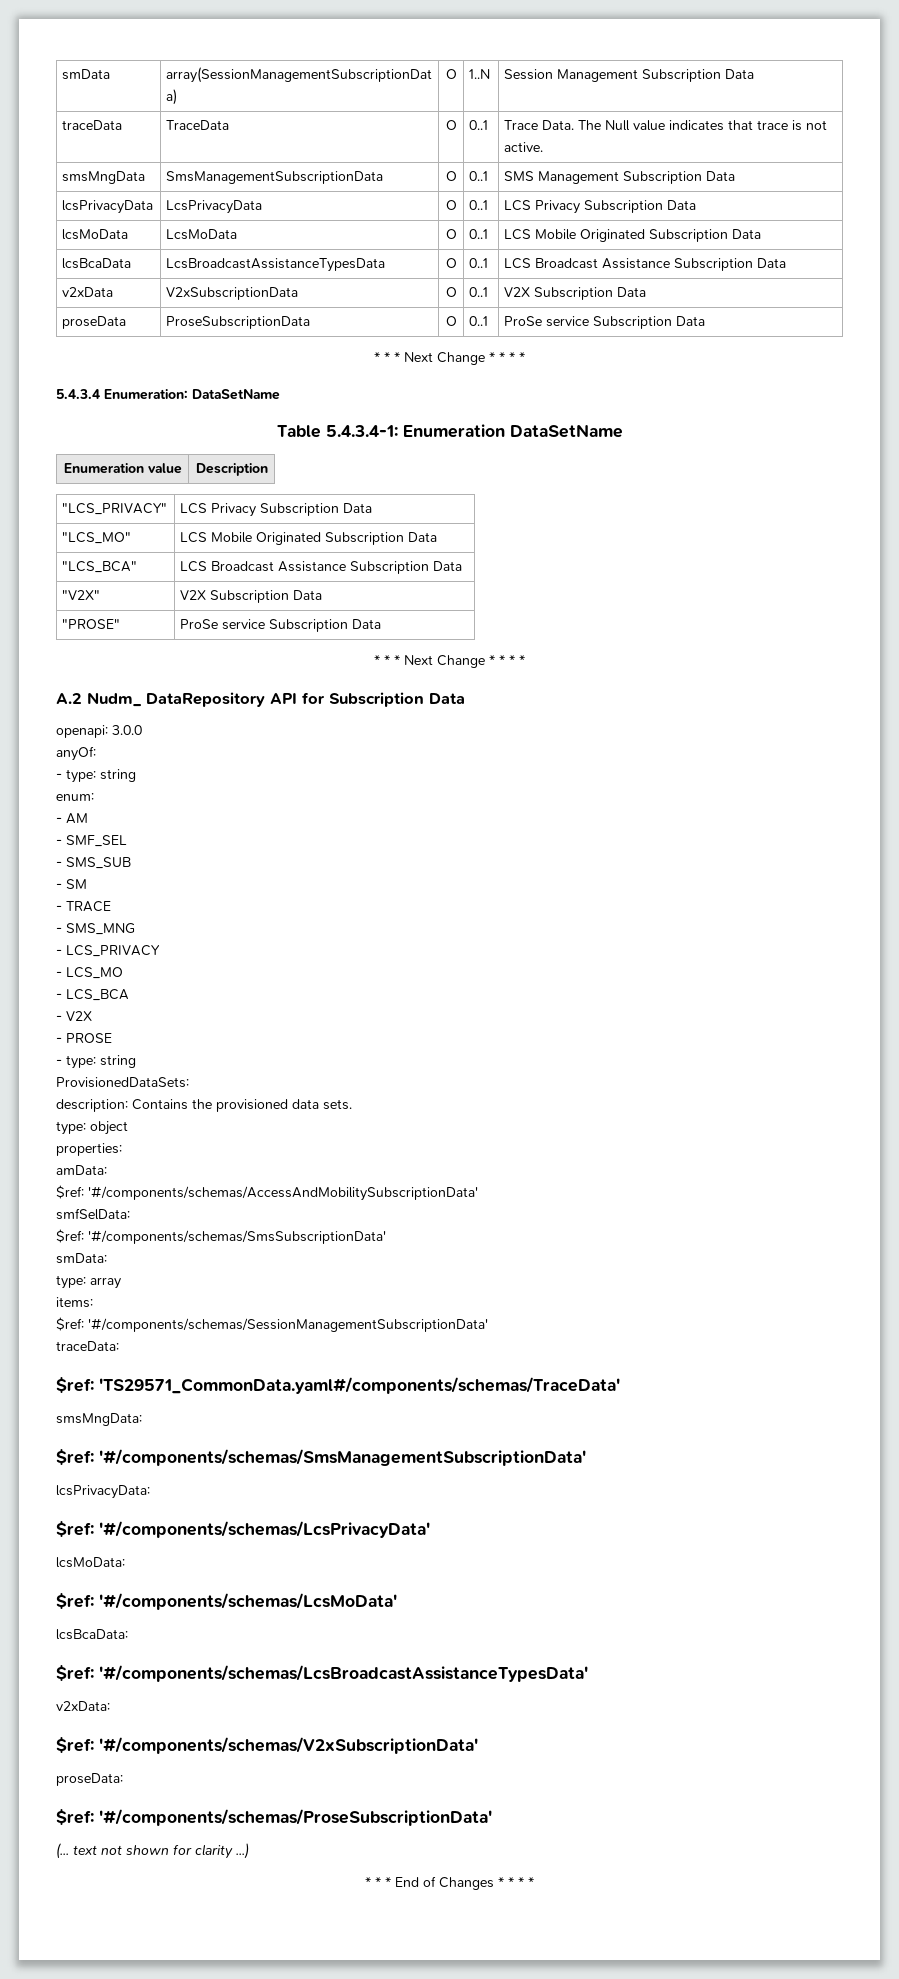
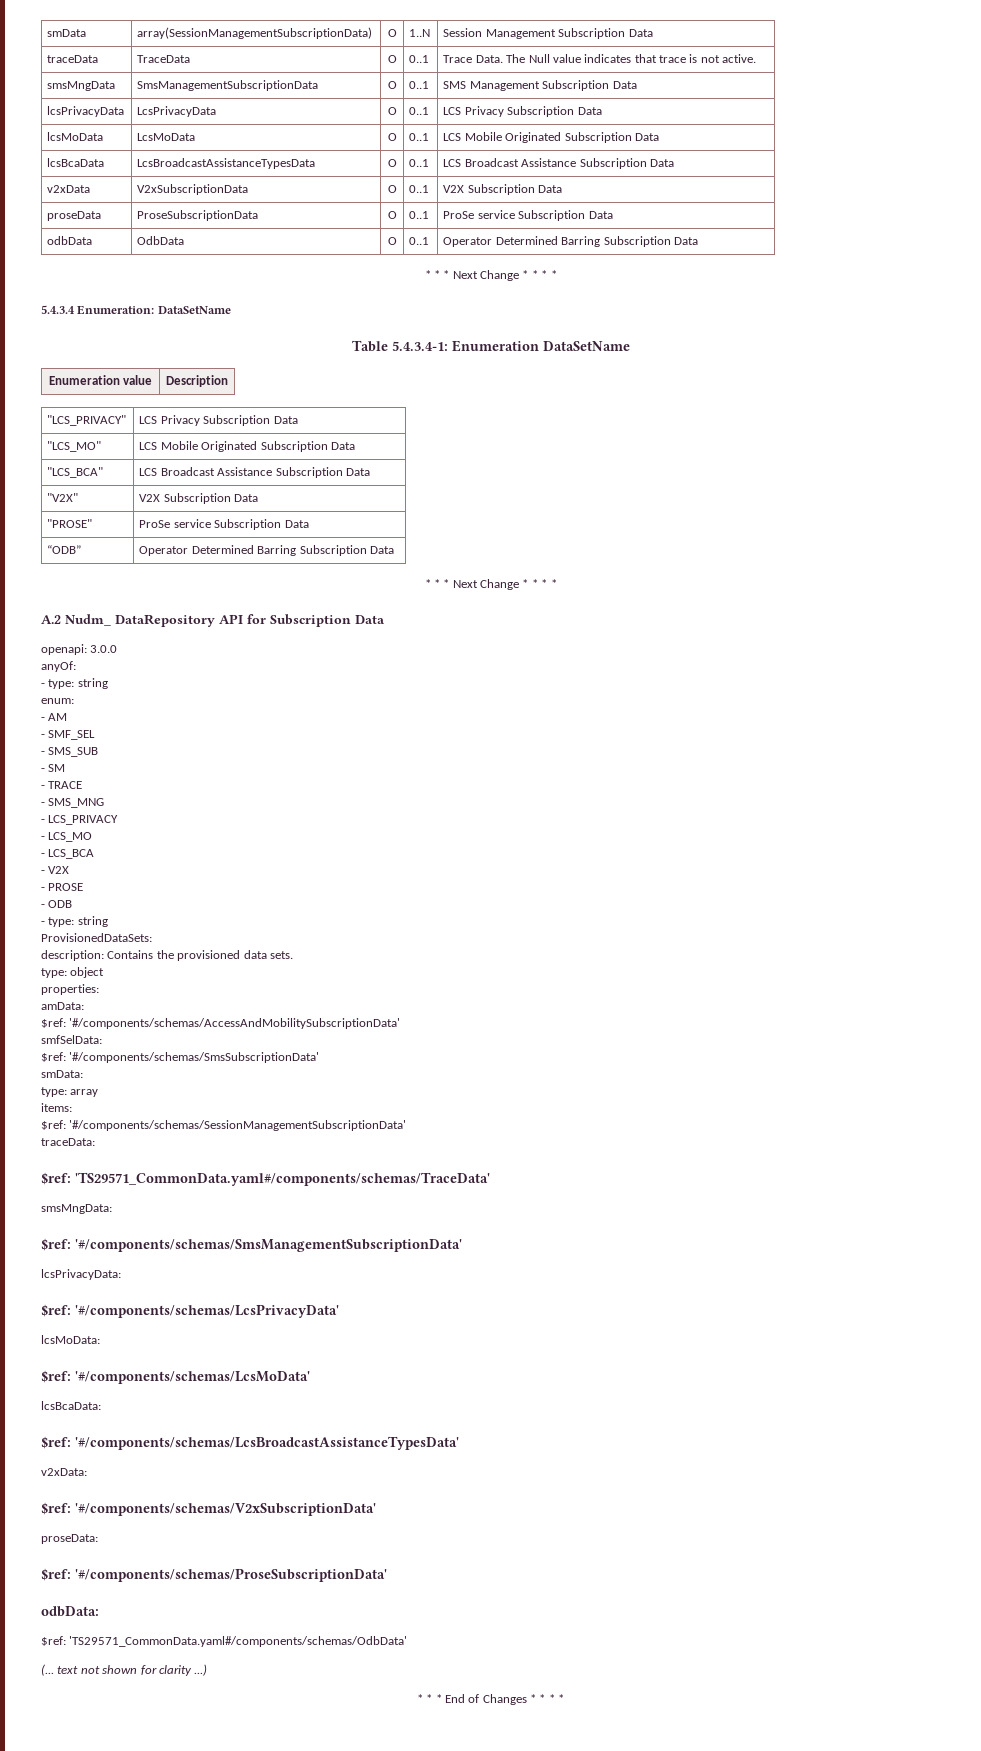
(706, 321) none -> [47,236,93,245] [137,236,185,245] [387,237,397,245] [409,237,430,245] [443,236,698,247] // odbData | OdbData | O | 0..1 | Operator Determined Barring Subscription Data
(382, 624) none -> [47,545,82,554] [139,545,394,556] // “ODB” | Operator Determined Barring Subscription Data
(112, 1038) none -> [41,900,73,908] // - ODB
(492, 1817) none -> [41,1606,99,1617] [41,1636,408,1647] // odbData: // $ref: 'TS29571_CommonData.yaml#/components/schemas/OdbData'

